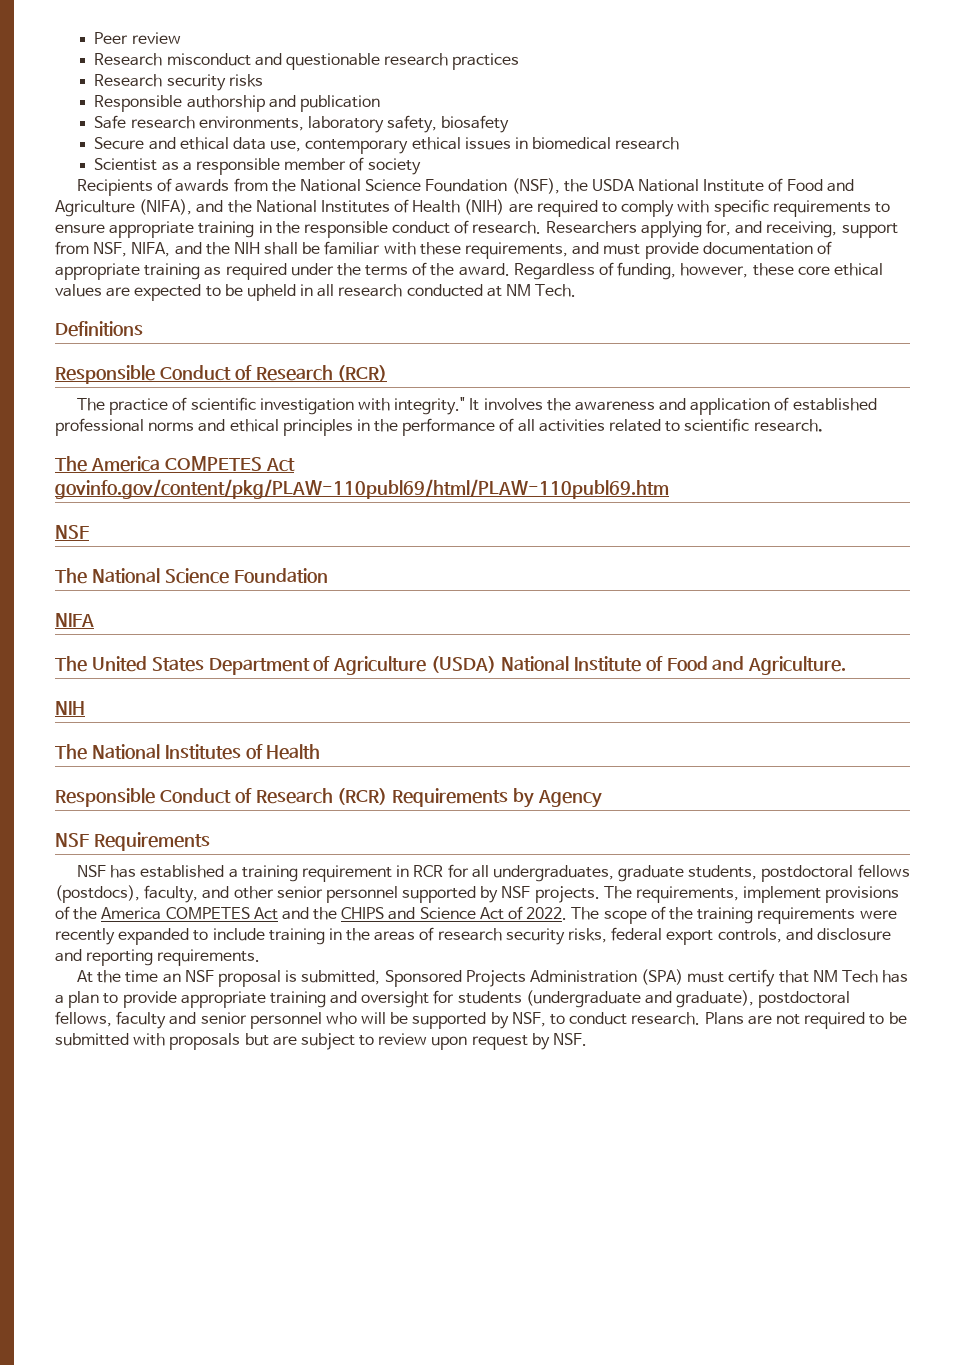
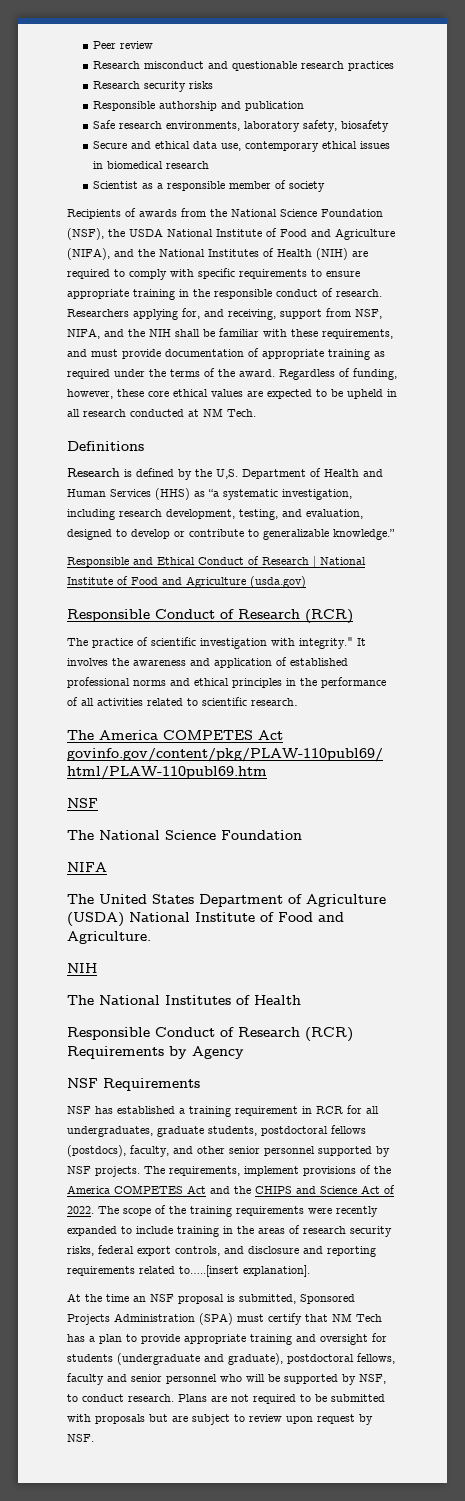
(143, 329) none -> [67,468,383,480] [67,488,352,500] [67,509,363,520] [67,529,395,540] [67,556,366,568] [67,576,306,588] // Research is defined by the U,S. Department of Health and Human Services (HHS) as “a systematic investigation, including research development, testing, and evaluation, designed to develop or contribute to generalizable knowledge.” // Responsible and Ethical Conduct of Research | National Institute of Food and Agriculture (usda.gov)
[157,949,261,966] requirements. -> [67,1265,310,1277] requirements related to…..[insert explanation].

